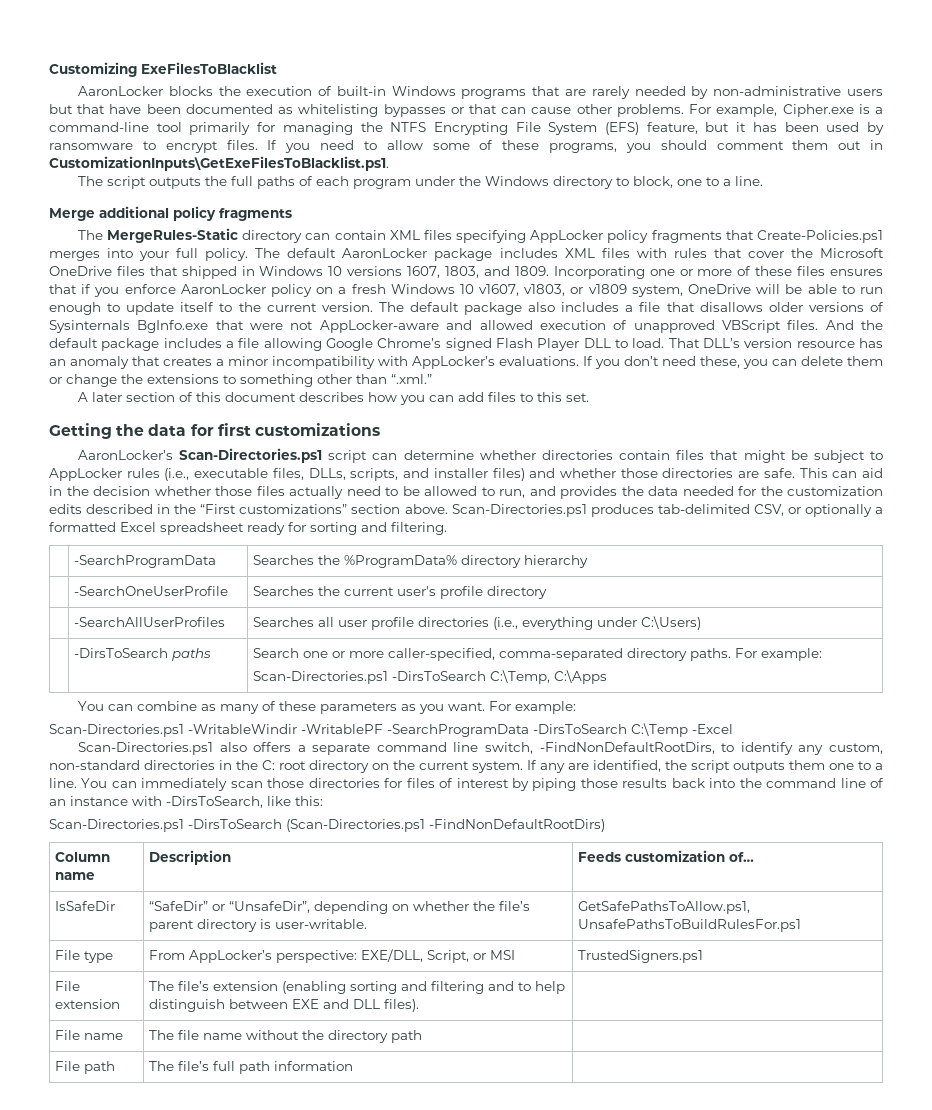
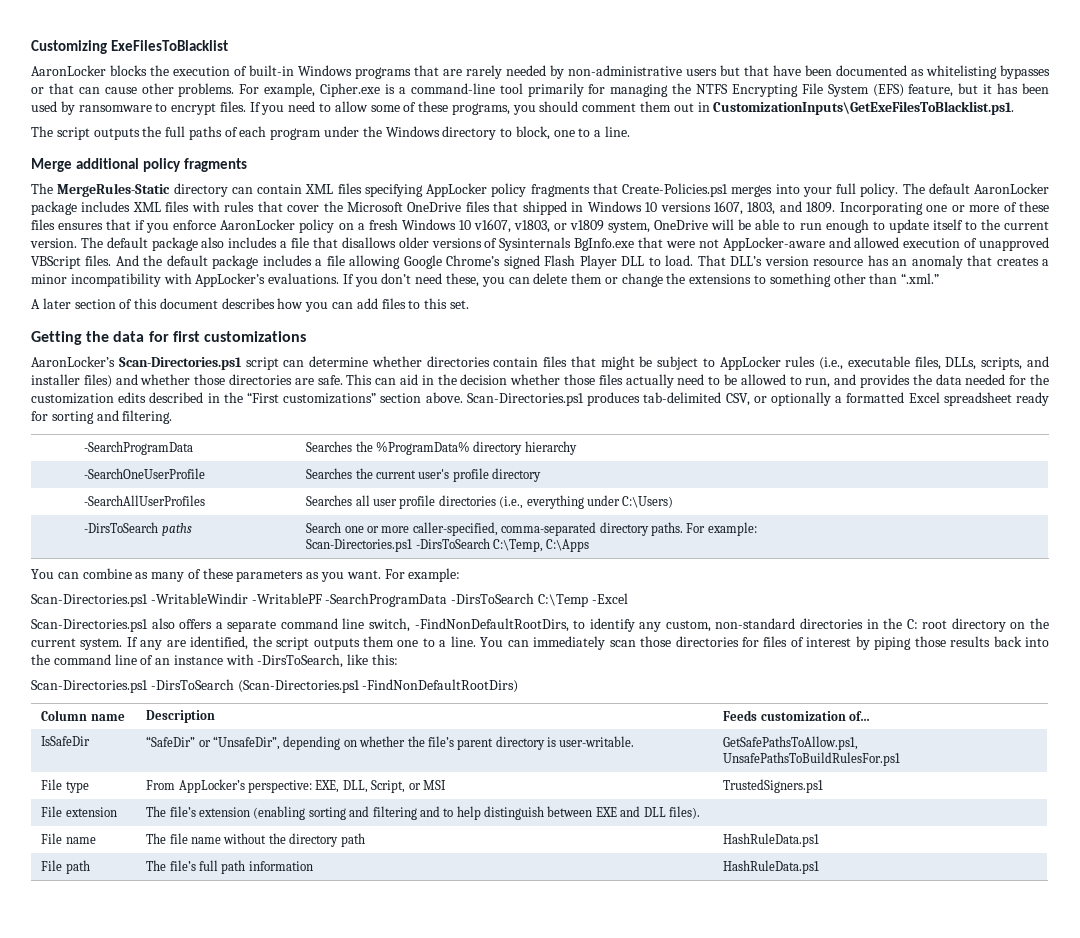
[360,949,423,962] EXE/DLL, -> [315,780,368,793] EXE, DLL,
(422, 1036) none -> [723,833,820,847] HashRuleData.ps1
(353, 1066) none -> [723,860,820,874] HashRuleData.ps1

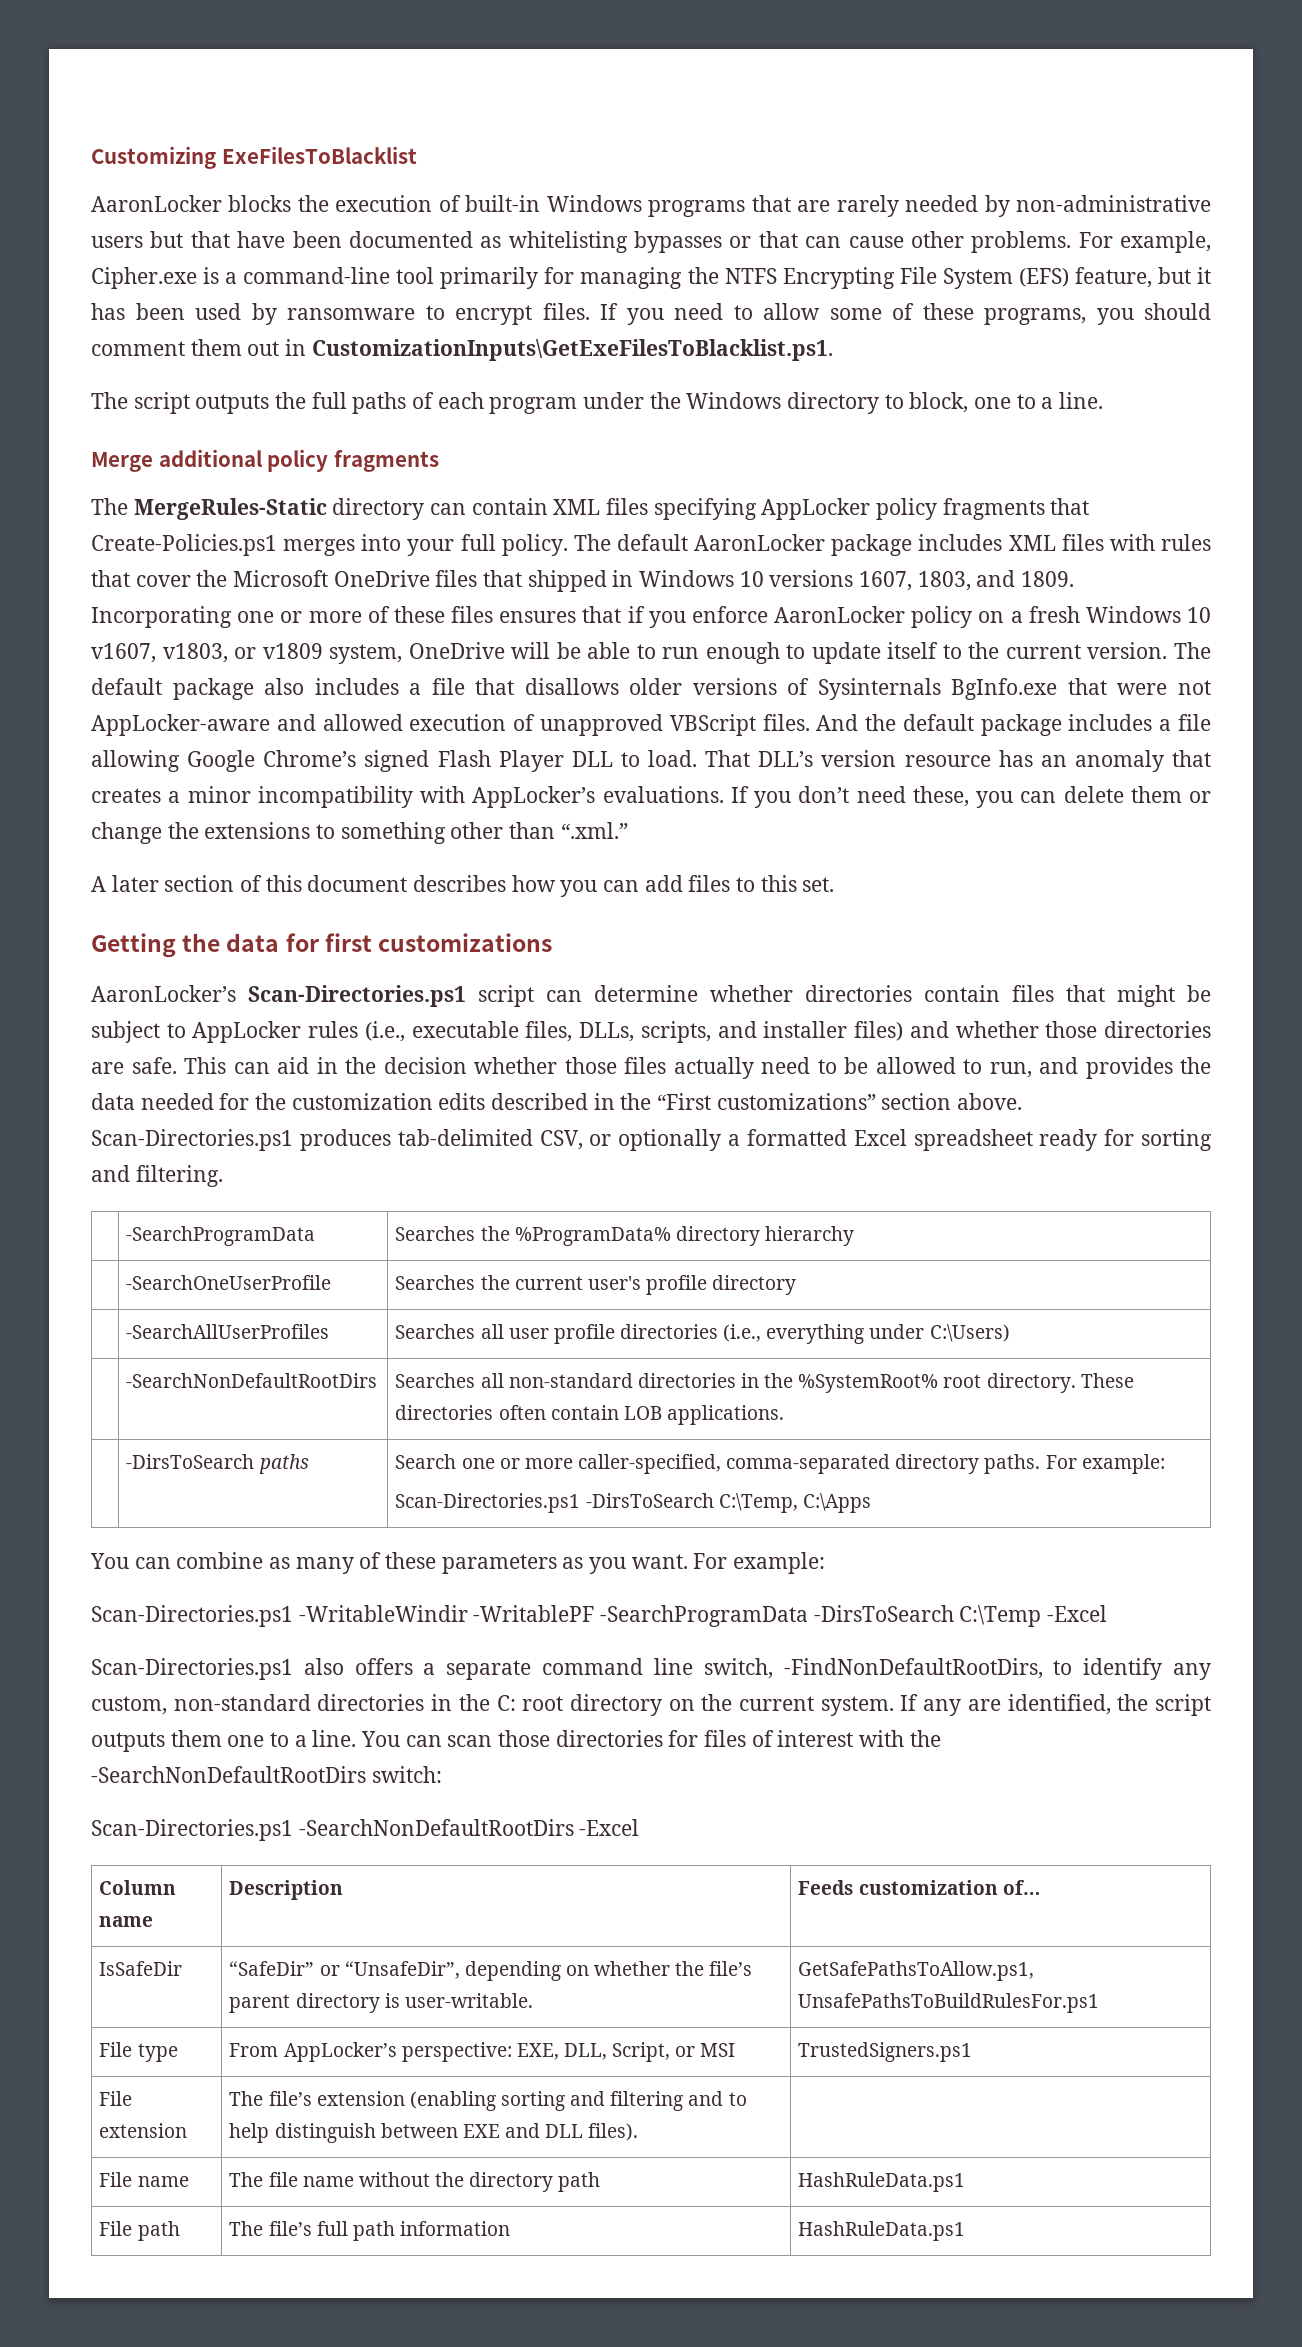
(674, 502) none -> [126,1373,378,1388] [395,1373,1134,1393] [395,1405,785,1425] // | -SearchNonDefaultRootDirs | Searches all non-standard directories in the %SystemRoot% root directory. These directories often contain LOB applications.
[533,636,606,650] immediately -> (442, 1741) none
[855,636,1049,650] [31,654,399,668] [31,679,519,693] by piping those results back into the command line of an instance with -DirsToSearch, like this: // Scan-Directories.ps1 -DirsToSearch (Scan-Directories.ps1 -FindNonDefaultRootDirs) -> [859,1730,941,1747] [91,1766,442,1783] [91,1819,640,1841] with the -SearchNonDefaultRootDirs switch: // Scan-Directories.ps1 -SearchNonDefaultRootDirs -Excel

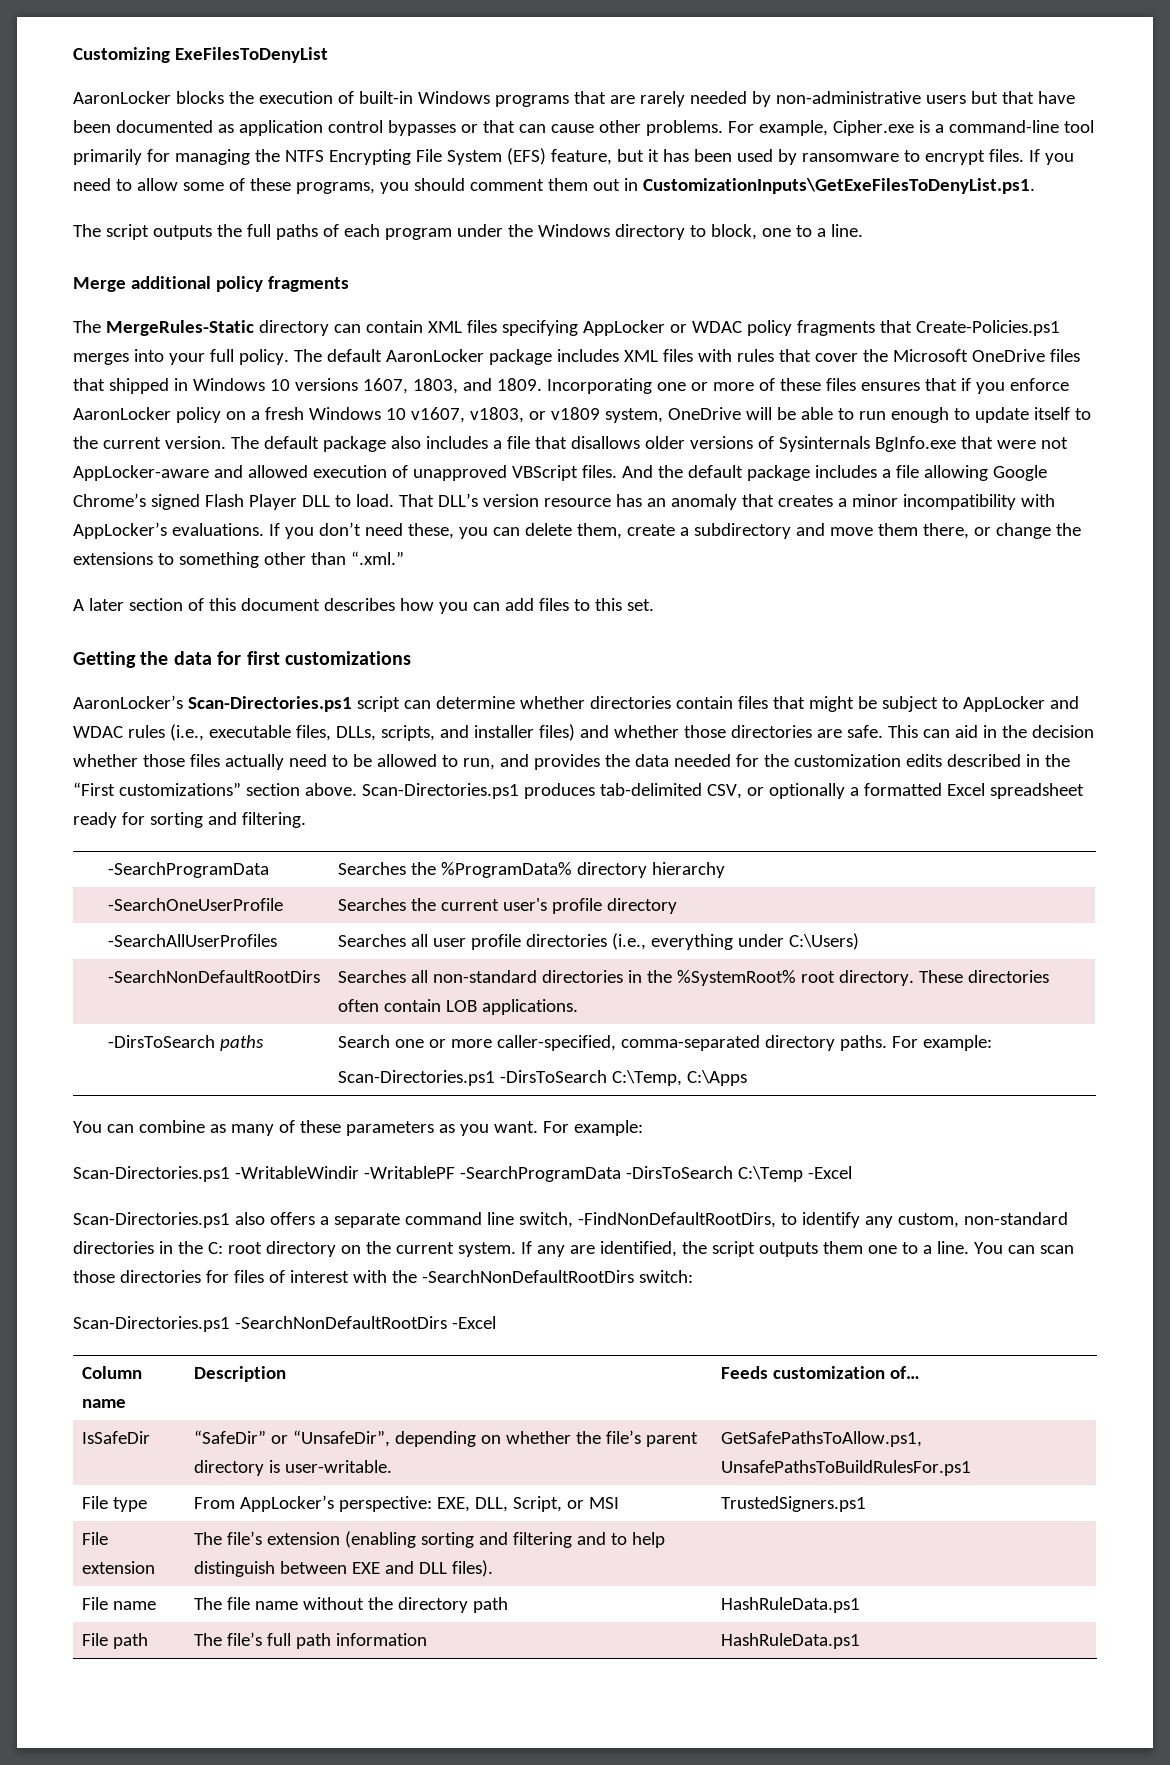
[221,146,417,164] ExeFilesToBlacklist -> [174,47,328,63] ExeFilesToDenyList
[508,231,628,253] whitelisting -> [238,120,383,136] application control
[311,339,833,361] CustomizationInputs\GetExeFilesToBlacklist.ps1. -> [642,178,1035,194] CustomizationInputs\GetExeFilesToDenyList.ps1.
(871, 509) none -> [669,321,742,333] or WDAC
[1130,786,1182,803] them -> [576,523,969,539] them, create a subdirectory and move them there,
(302, 1032) none -> [1049,696,1079,709] [73,726,123,738] and WDAC

